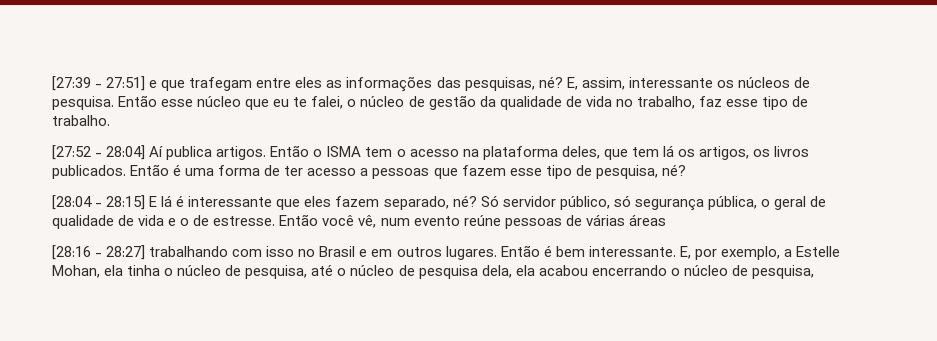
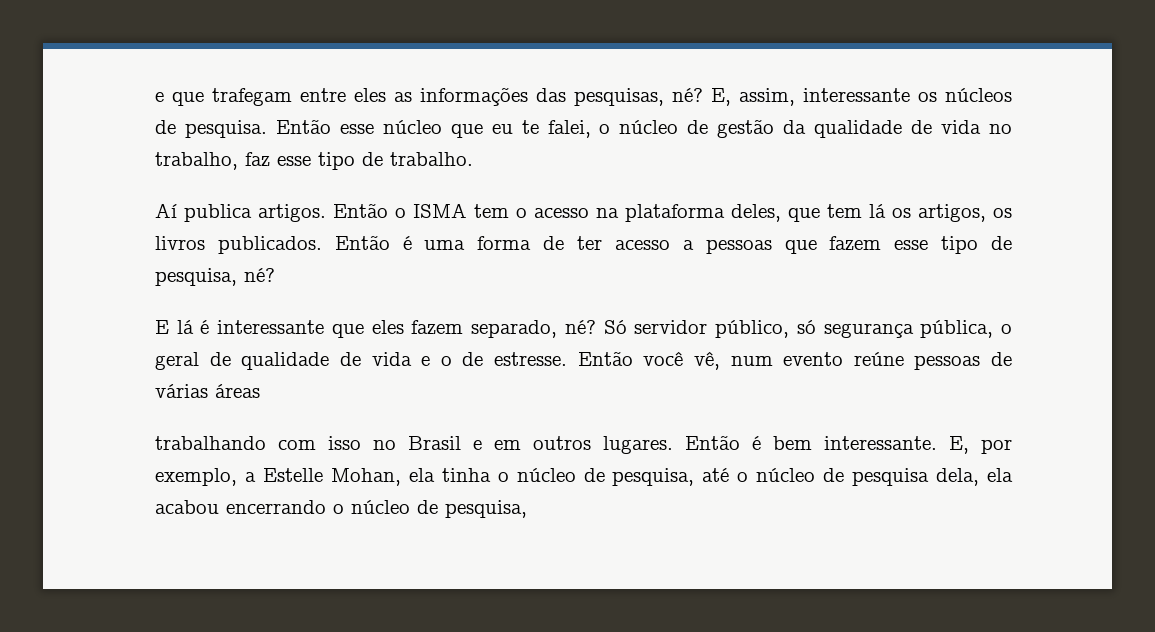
[52,76,146,91] [27:39 - 27:51] -> (155, 97) none
[52,145,146,160] [27:52 - 28:04] -> (473, 159) none
[52,195,146,210] [28:04 - 28:15] -> (275, 275) none
[52,245,146,260] [28:16 - 28:27] -> (260, 391) none

